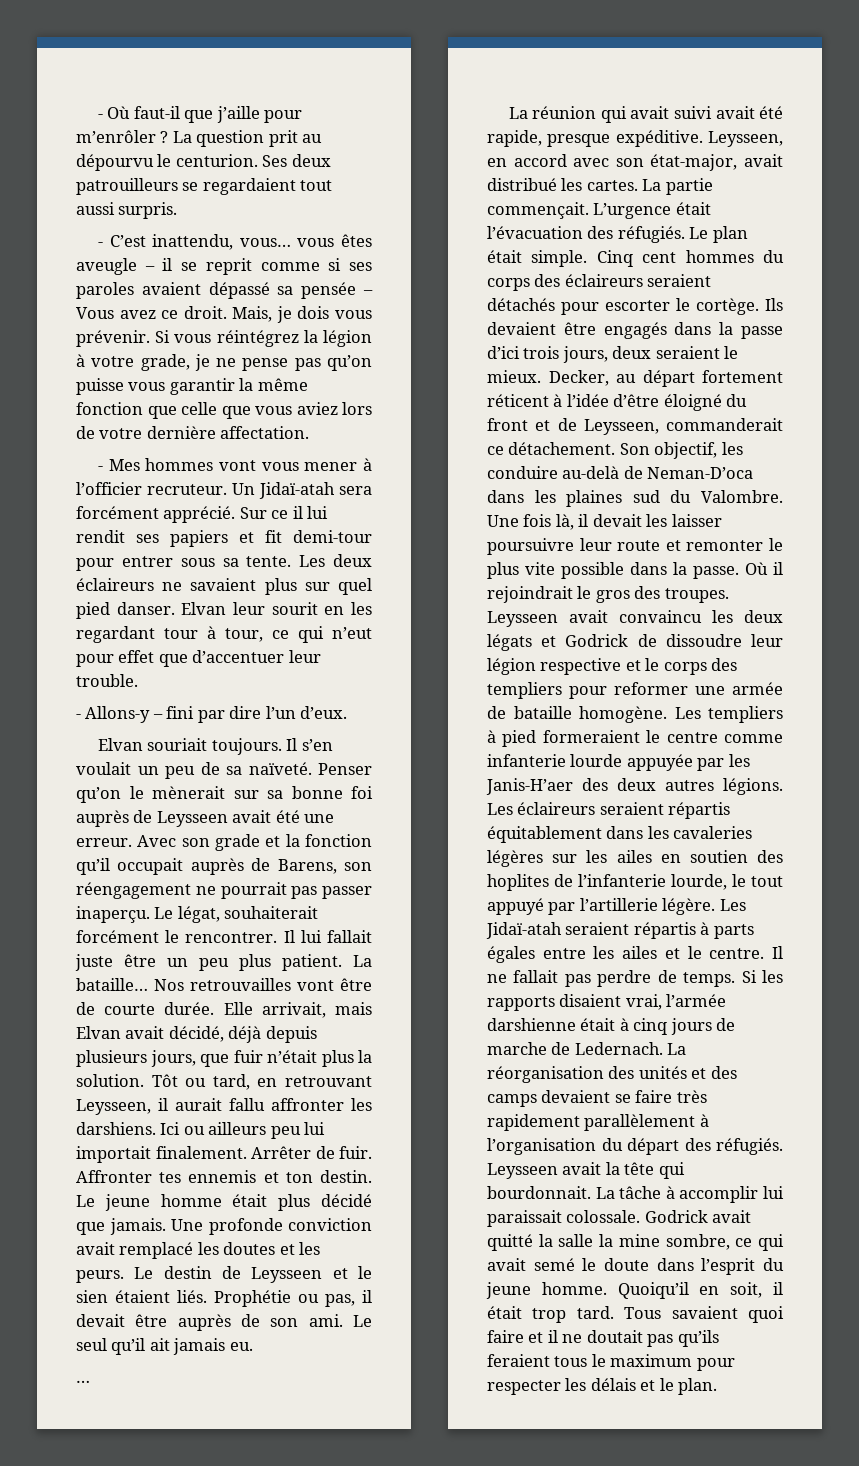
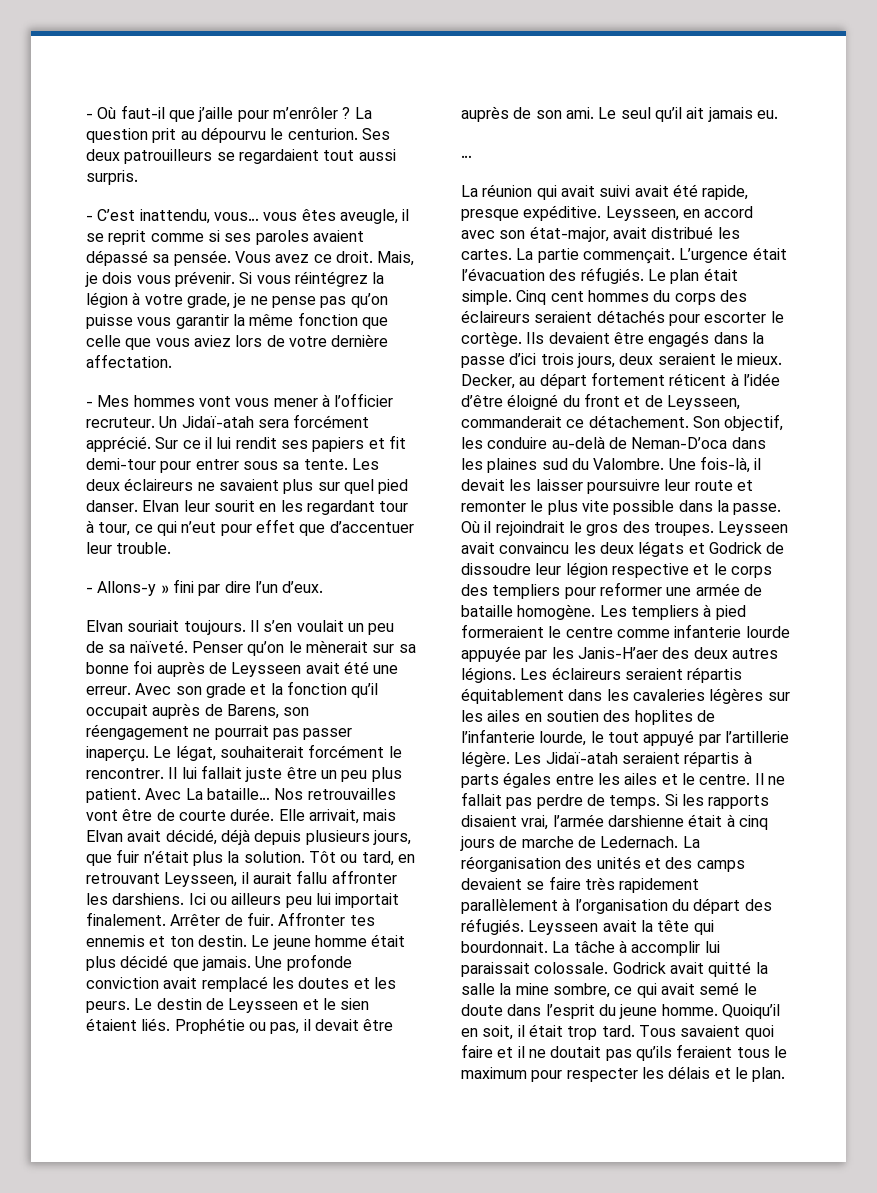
[76,258,155,275] aveugle – -> [339,209,398,224] aveugle,
[301,282,374,299] pensée – -> [173,250,231,266] pensée.
[152,714,163,719] – -> [160,585,169,594] »
(342, 962) none -> [145,788,182,800] Avec
[523,514,574,530] fois là, -> [699,456,750,473] fois-là,

